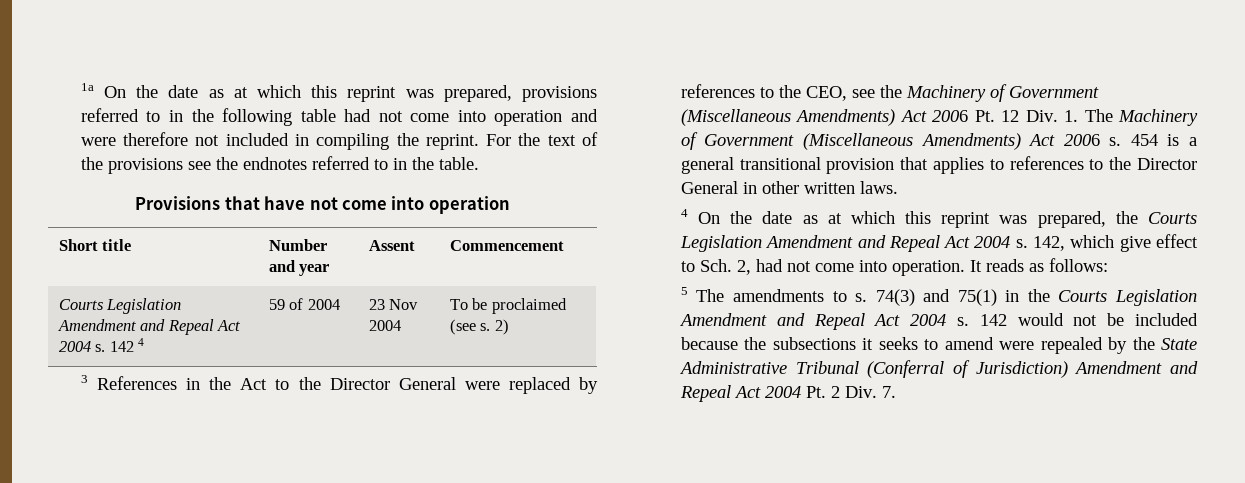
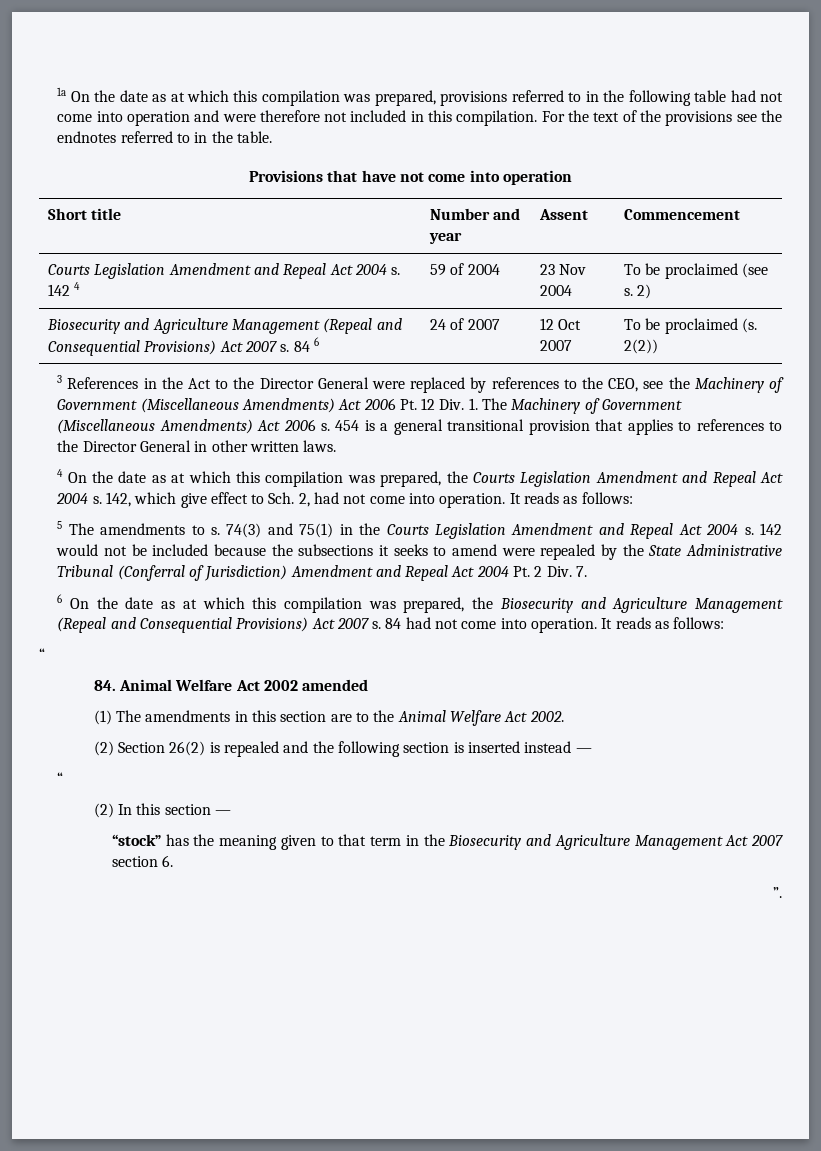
[347,86,397,102] reprint -> [261,90,340,106] compilation
[316,133,479,150] compiling the reprint. -> [428,110,538,126] this compilation.
(509, 327) none -> [47,318,402,334] [48,337,320,356] [430,318,500,330] [540,318,582,330] [540,340,573,351] [624,318,758,334] [624,339,659,354] // Biosecurity and Agriculture Management (Repeal and Consequential Provisions) Act 2007 s. 84 6 | 24 of 2007 | 12 Oct 2007 | To be proclaimed (s. 2(2))
[941,212,991,228] reprint -> [265,471,344,487] compilation
(896, 392) none -> [57,594,783,613] [57,617,725,633] [39,648,45,660] [93,679,369,691] [93,710,564,726] [93,741,592,757] [57,772,64,784] [93,803,231,818] [111,834,784,850] [111,855,174,867] [773,887,782,898] // 6 On the date as at which this compilation was prepared, the Biosecurity and Agriculture Management (Repeal and Consequential Provisions) Act 2007 s. 84 had not come into operation. It reads as follows: // “ // 84. Animal Welfare Act 2002 amended // (1) The amendments in this section are to the Animal Welfare Act 2002. // (2) Section 26(2) is repealed and the following section is inserted instead — // “ // (2) In this section — // “stock” has the meaning given to that term in the Biosecurity and Agriculture Management Act 2007 section 6. // ”.

